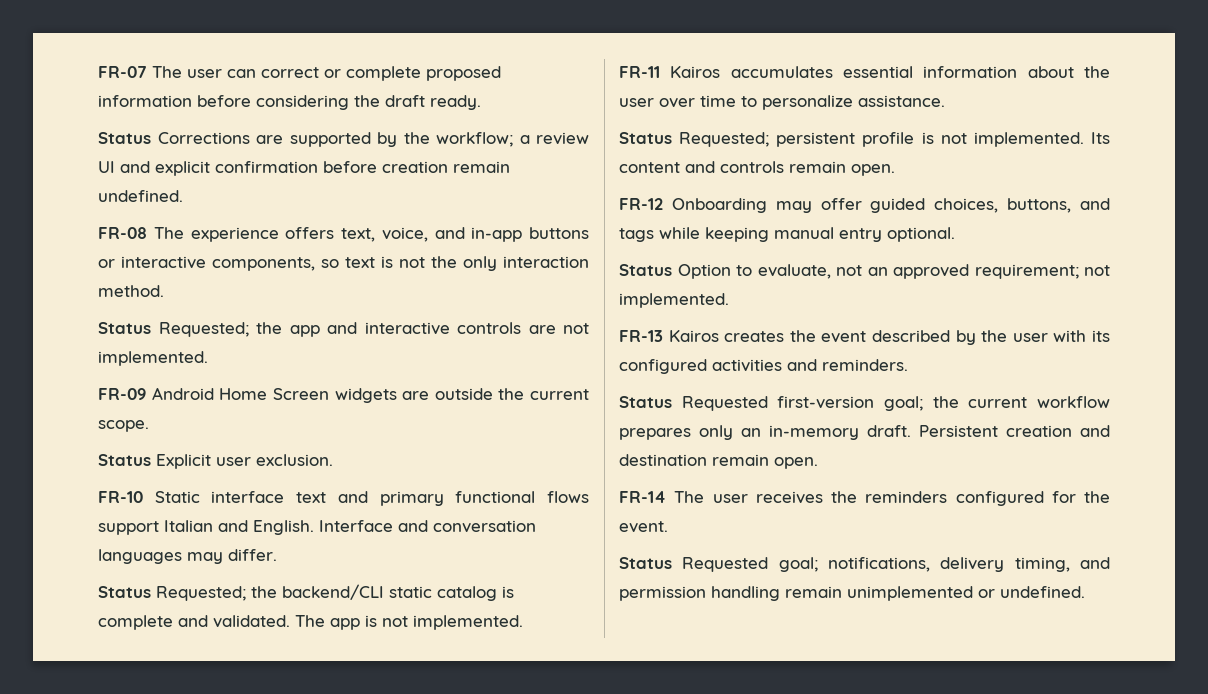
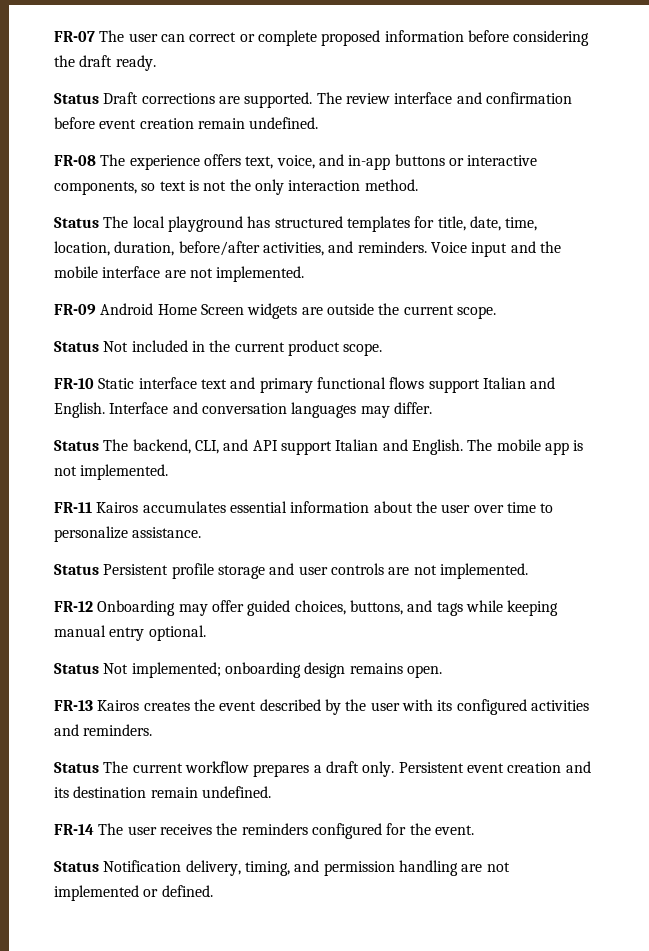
[157,132,589,147] [98,161,210,176] Corrections are supported by the workflow; a review UI and explicit -> [103,92,482,108] Draft corrections are supported. The review interface and
(377, 167) none -> [99,119,137,129] event
[158,322,521,337] Requested; the app and interactive controls -> [103,216,538,232] [54,241,561,257] [54,266,161,278] The local playground has structured templates for title, date, time, location, duration, before/after activities, and reminders. Voice input and the mobile interface
[156,454,333,469] Explicit user exclusion. -> [103,340,383,356] Not included in the current product scope.
[156,584,514,601] [98,615,325,630] Requested; the backend/CLI static catalog is complete and validated. The -> [103,439,541,455] The backend, CLI, and API support Italian and English. The mobile
[679,132,1110,147] [619,161,895,176] Requested; persistent profile is not implemented. Its content and controls remain open. -> [103,563,528,579] Persistent profile storage and user controls are not implemented.
[677,264,1110,279] [619,293,729,308] Option to evaluate, not an approved requirement; not implemented. -> [103,662,442,678] Not implemented; onboarding design remains open.
[681,396,1110,411] [619,425,998,440] Requested first-version goal; the current workflow prepares only an in-memory draft. Persistent -> [103,761,504,777] The current workflow prepares a draft only. Persistent event
(1110, 431) none -> [54,787,69,798] its
[774,457,818,469] open. -> [201,786,271,798] undefined.
[682,557,1110,572] [619,586,1085,601] Requested goal; notifications, delivery timing, and permission handling remain unimplemented or undefined. -> [103,860,510,876] [54,885,213,901] Notification delivery, timing, and permission handling are not implemented or defined.

